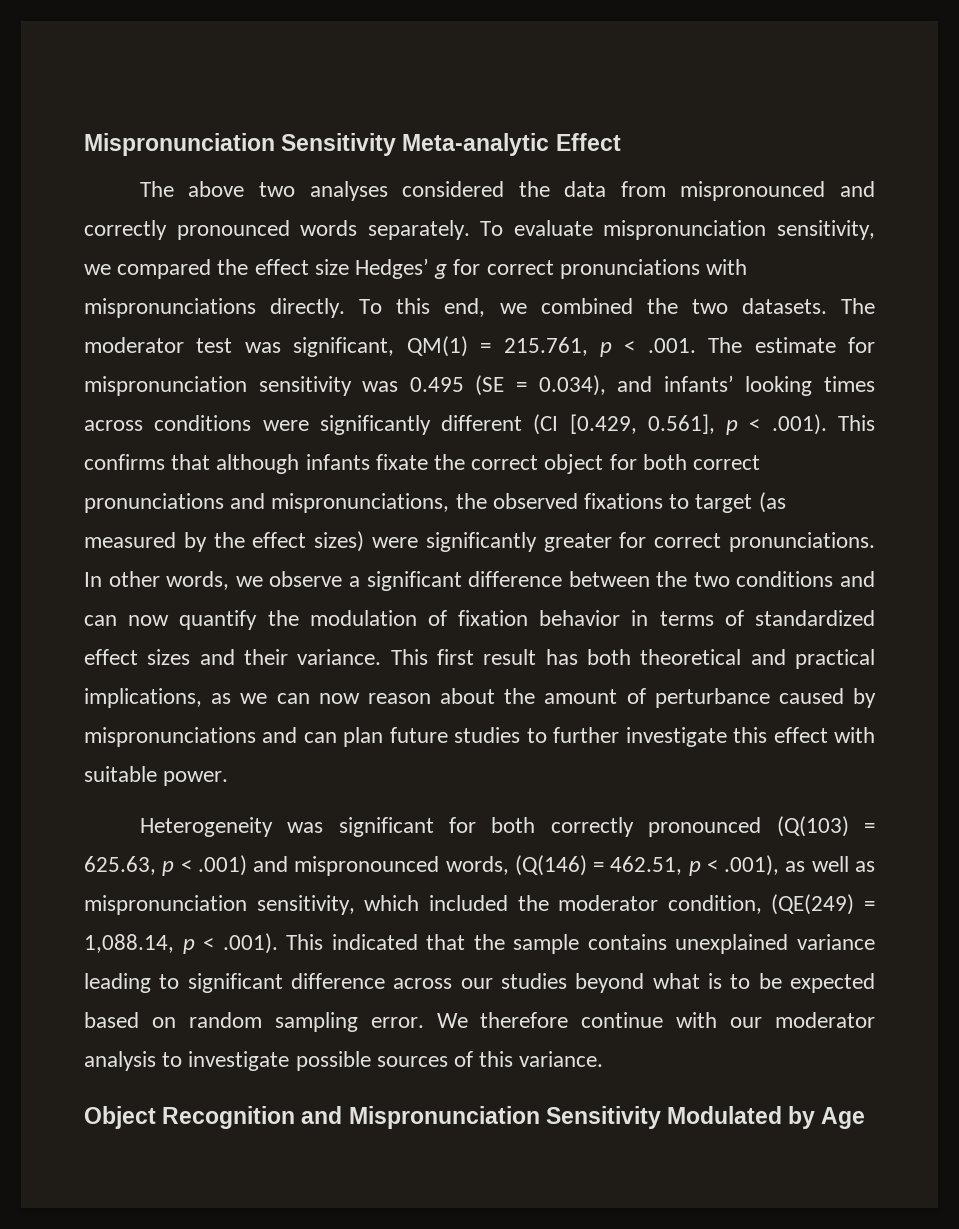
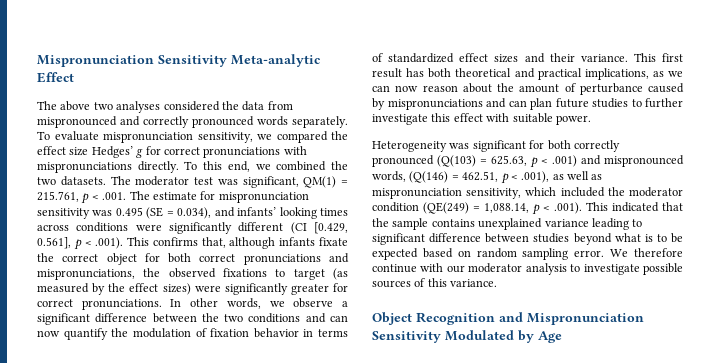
[171,454,211,470] that -> [201,237,226,248] that,
[667,895,762,914] condition, -> [372,202,419,212] condition
[393,978,493,989] across our -> [485,233,530,243] between

